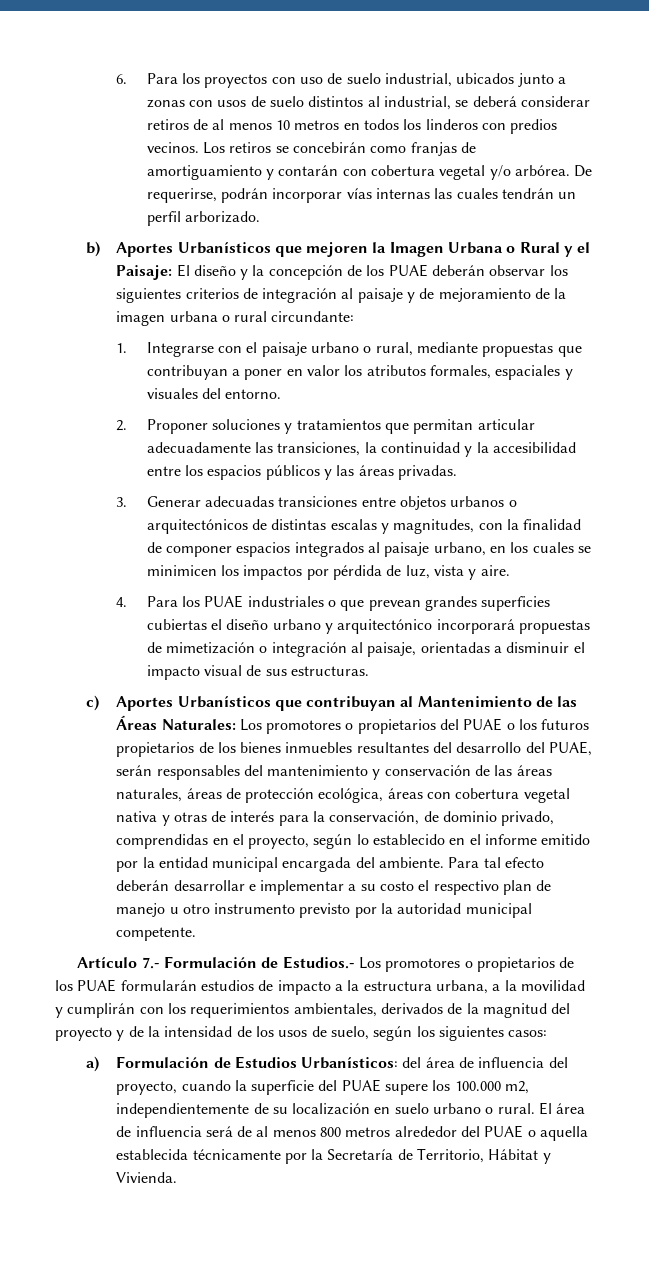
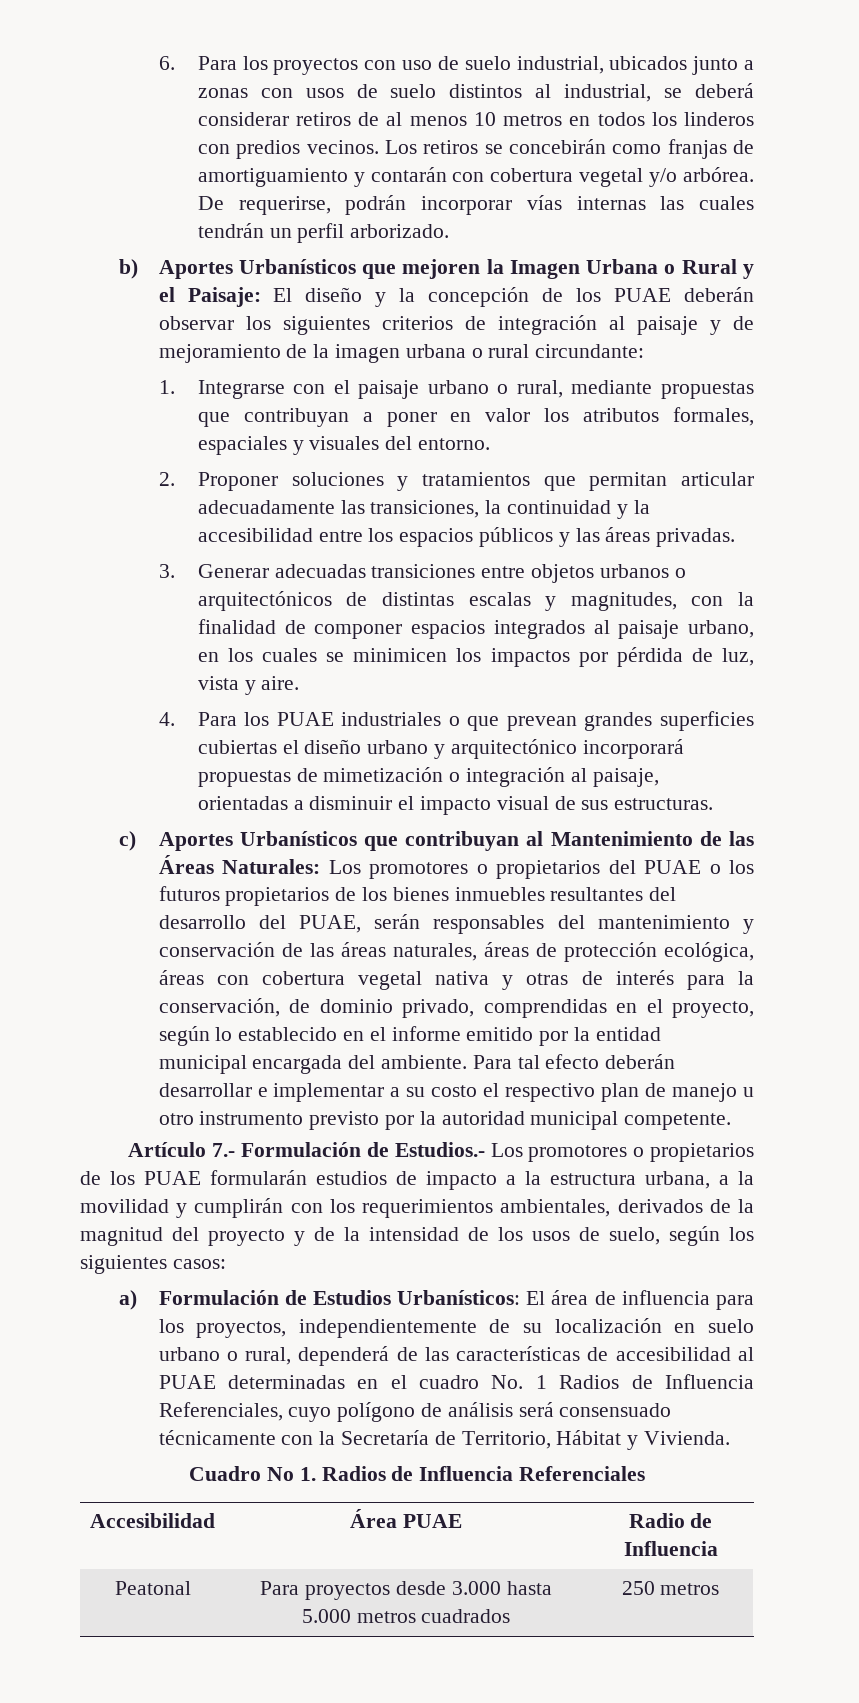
[402,1057,568,1068] [116,1079,530,1095] del área de influencia del proyecto, cuando la superficie del PUAE supere los 100.000 m2, -> [526,1290,754,1310] [158,1319,287,1338] El área de influencia para los proyectos,
[497,1102,586,1115] [116,1125,589,1141] [116,1149,307,1164] rural. El área de influencia será de al menos 800 metros alrededor del PUAE o aquella establecida técnicamente por -> [245,1346,754,1366] [158,1374,754,1389] [158,1402,672,1422] [158,1430,314,1445] rural, dependerá de las características de accesibilidad al PUAE determinadas en el cuadro No. 1 Radios de Influencia Referenciales, cuyo polígono de análisis será consensuado técnicamente con
(178, 1177) none -> [189,1466,645,1481] [90,1513,215,1528] [350,1509,462,1528] [628,1513,713,1528] [623,1541,718,1556] [114,1581,191,1595] [260,1581,552,1600] [301,1609,511,1623] [621,1581,720,1595] // Cuadro No 1. Radios de Influencia Referenciales // Accesibilidad | Área PUAE | Radio de Influencia // Peatonal | Para proyectos desde 3.000 hasta 5.000 metros cuadrados | 250 metros

